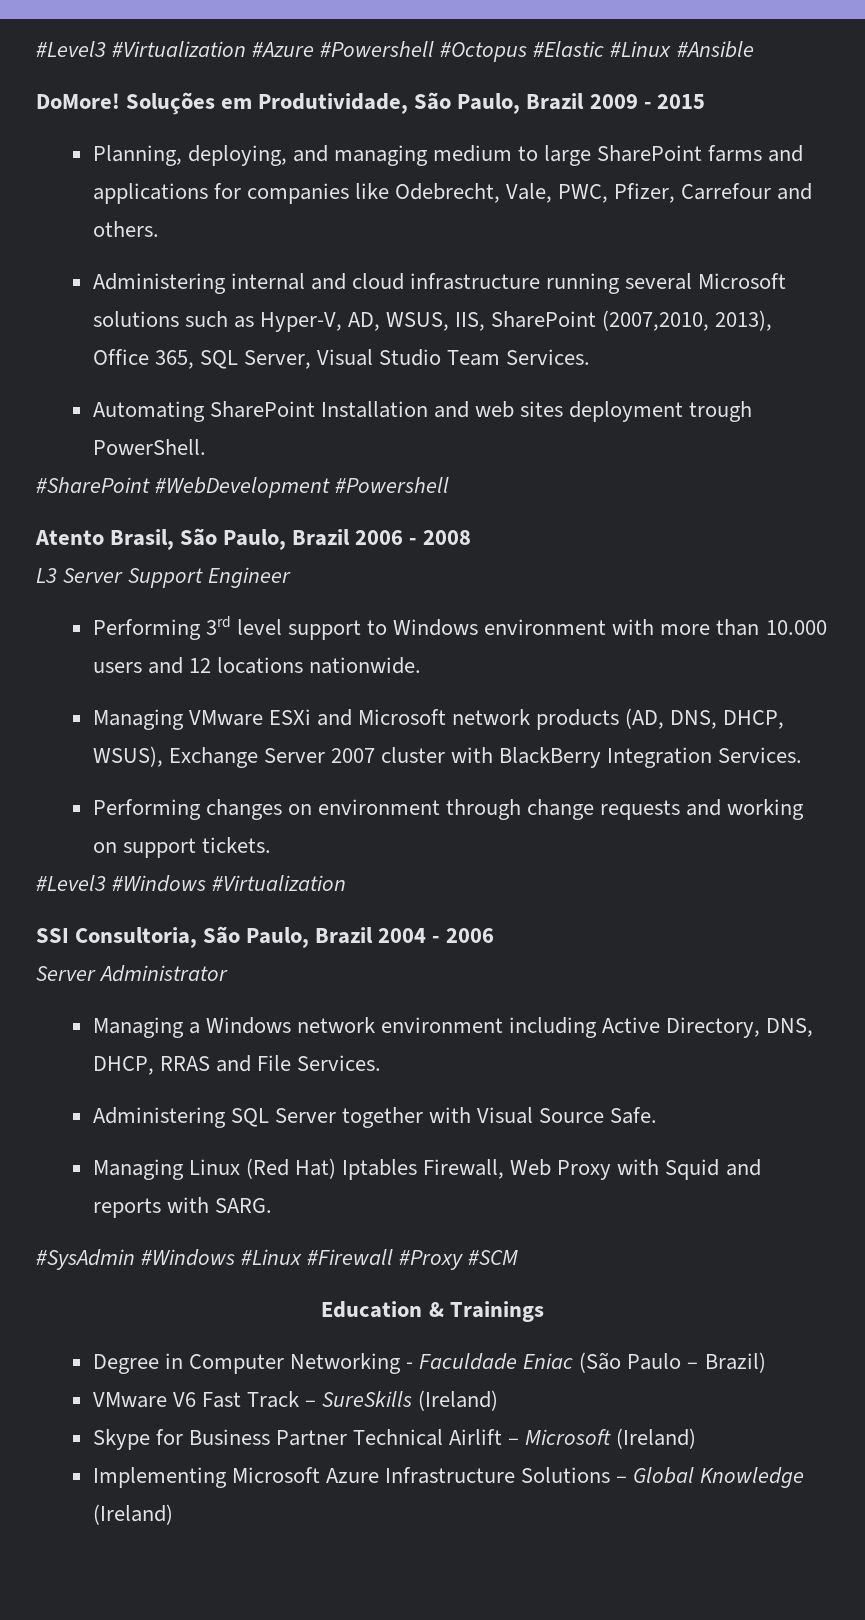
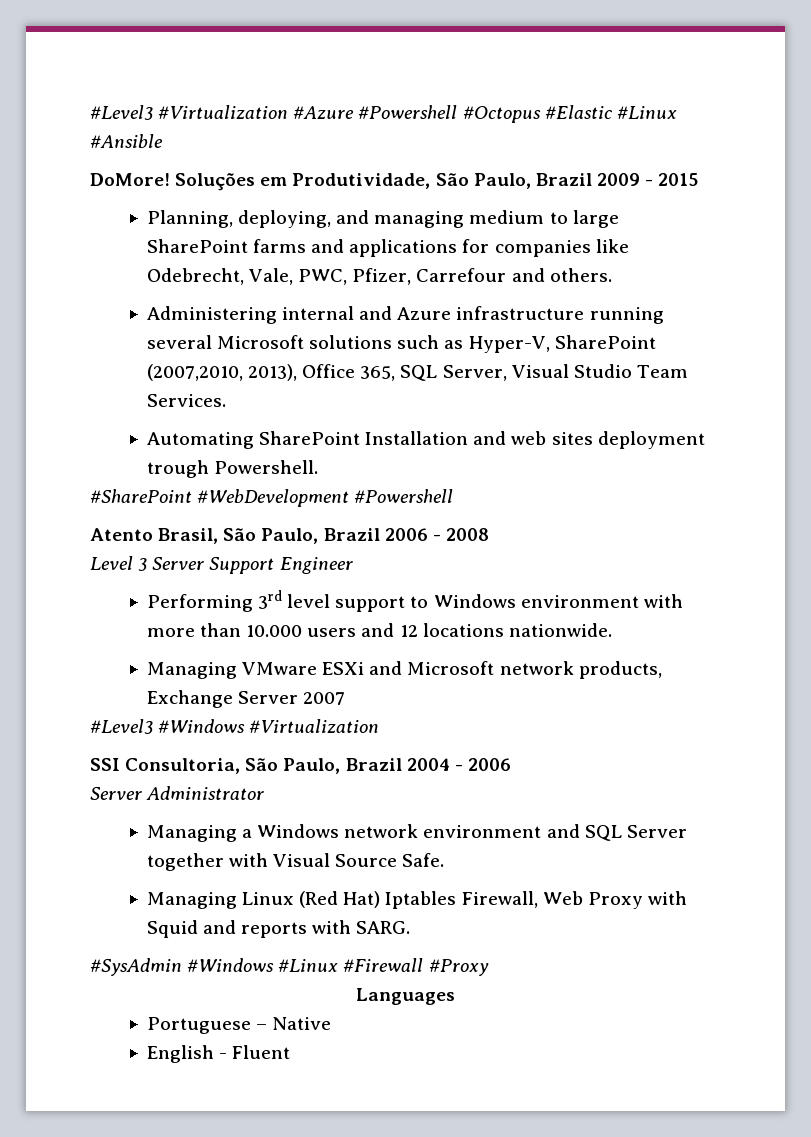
[352,273,405,290] cloud -> [397,307,452,320] Azure
[348,312,486,331] AD, WSUS, IIS, -> (550, 344) none
[92,439,206,455] PowerShell. -> [214,460,319,474] Powershell.
[36,568,57,583] L3 -> [90,556,148,571] Level 3
[536,708,785,730] [92,746,803,768] [92,799,805,820] [92,837,271,858] products (AD, DNS, DHCP, WSUS), Exchange Server 2007 cluster with BlackBerry Integration Services. // Performing changes on environment through change requests and working on support tickets. -> [578,661,662,679] [146,690,346,708] products, Exchange Server 2007
[509,1017,814,1038] [92,1055,382,1075] [92,1107,226,1128] including Active Directory, DNS, DHCP, RRAS and File Services. // Administering -> [546,824,580,838] and
[468,1250,519,1265] [321,1301,544,1322] [92,1352,766,1374] [92,1390,499,1411] [92,1428,697,1450] [92,1467,805,1488] [92,1504,173,1525] #SCM // Education & Trainings // Degree in Computer Networking - Faculdade Eniac (São Paulo – Brazil) // VMware V6 Fast Track – SureSkills (Ireland) // Skype for Business Partner Technical Airlift – Microsoft (Ireland) // Implementing Microsoft Azure Infrastructure Solutions – Global Knowledge (Ireland) -> [356,988,455,1005] [146,1017,332,1034] [146,1045,291,1063] // Languages // Portuguese – Native // English - Fluent

